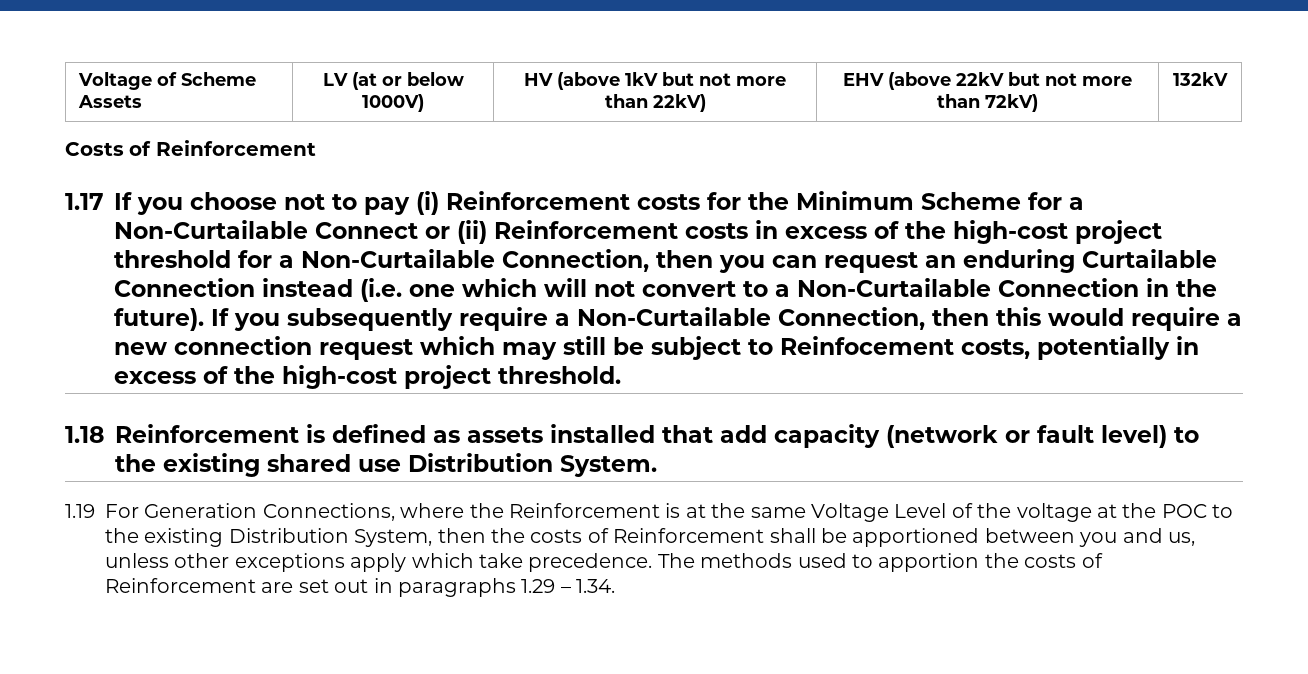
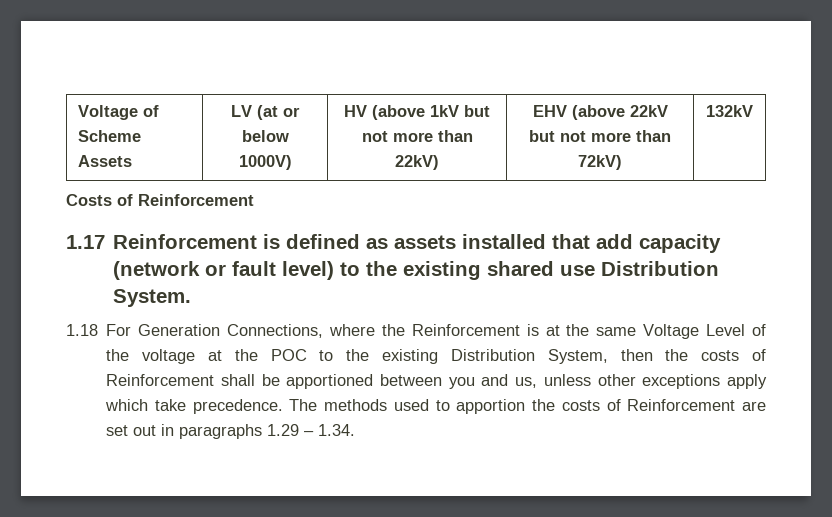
[114,191,1084,215] [114,220,1162,244] [114,249,1217,273] [114,278,1217,302] [114,307,1242,331] [114,336,1199,360] [114,365,621,389] [65,426,105,443] If you choose not to pay (i) Reinforcement costs for the Minimum Scheme for a Non-Curtailable Connect or (ii) Reinforcement costs in excess of the high-cost project threshold for a Non-Curtailable Connection, then you can request an enduring Curtailable Connection instead (i.e. one which will not convert to a Non-Curtailable Connection in the future). If you subsequently require a Non-Curtailable Connection, then this would require a new connection request which may still be subject to Reinfocement costs, potentially in excess of the high-cost project threshold. // 1.18 -> (105, 242) none
[65,504,95,518] 1.19 -> [66,324,98,336] 1.18

